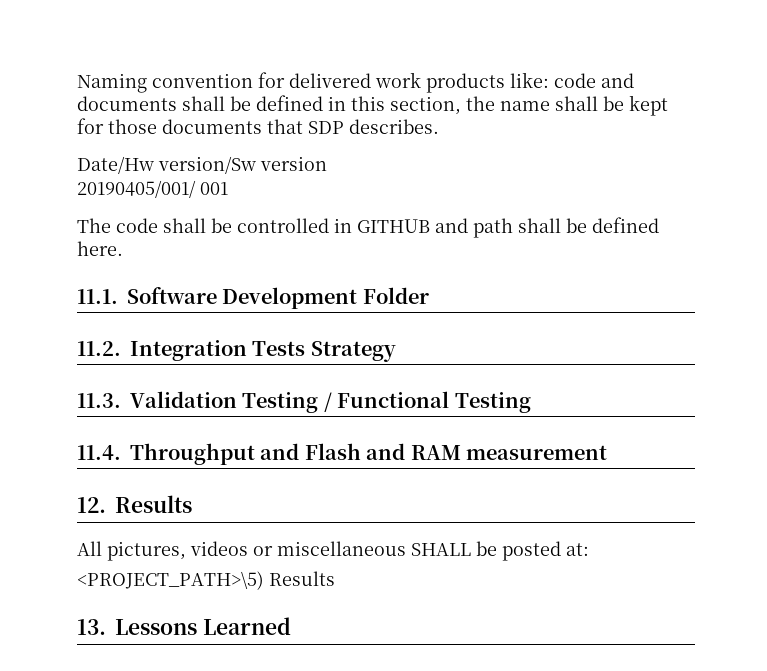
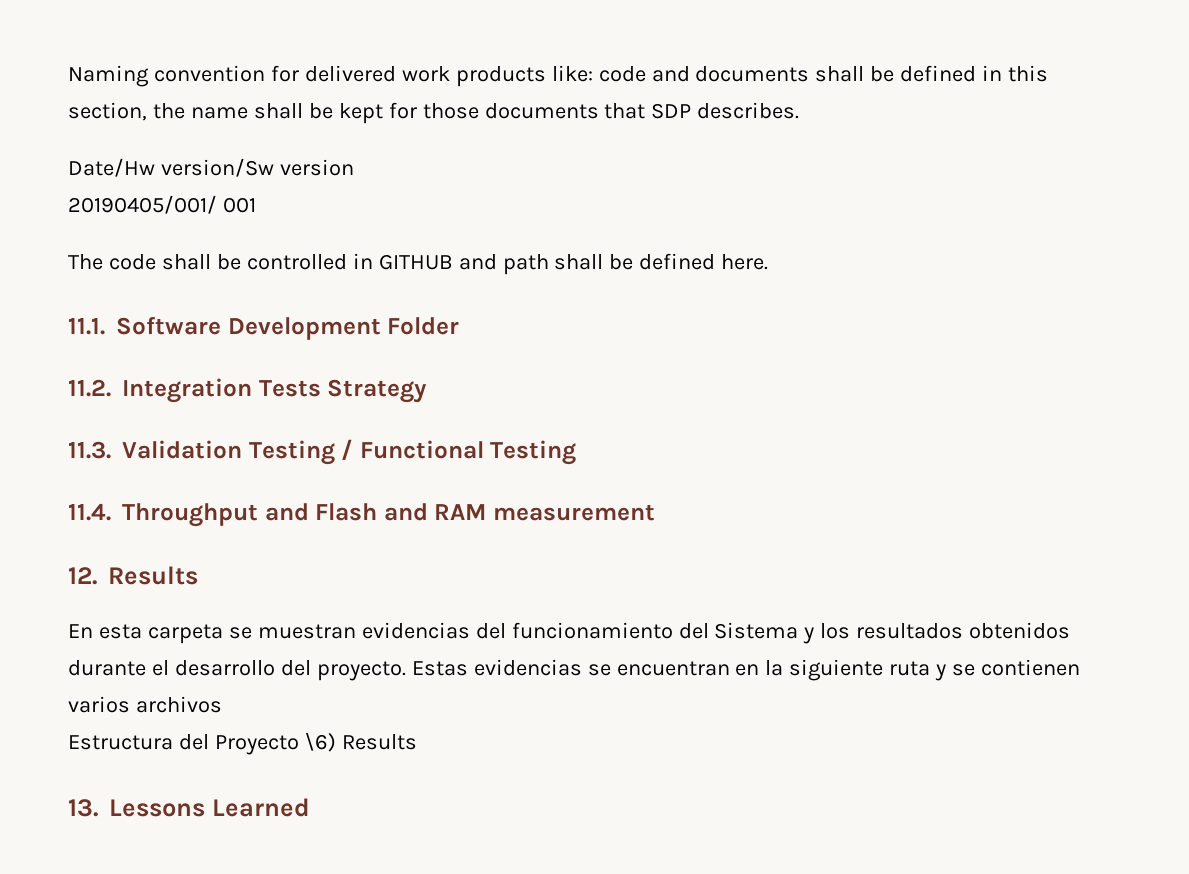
[77,541,589,561] [77,571,264,590] All pictures, videos or miscellaneous SHALL be posted at: // <PROJECT_PATH>\5) -> [68,622,1071,644] [68,659,1081,681] [68,696,222,713] [68,732,336,755] En esta carpeta se muestran evidencias del funcionamiento del Sistema y los resultados obtenidos durante el desarrollo del proyecto. Estas evidencias se encuentran en la siguiente ruta y se contienen varios archivos // Estructura del Proyecto \6)

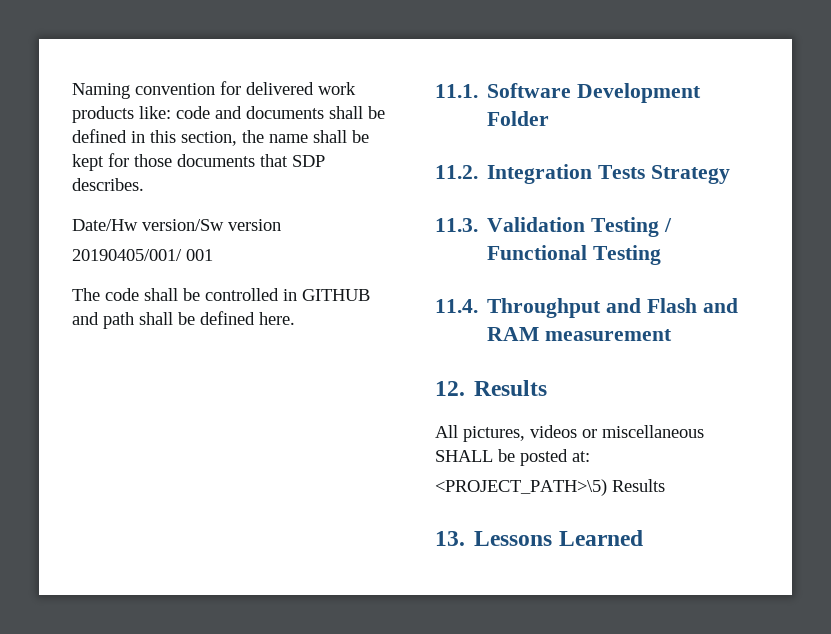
[68,622,1071,644] [68,659,1081,681] [68,696,222,713] [68,732,336,755] En esta carpeta se muestran evidencias del funcionamiento del Sistema y los resultados obtenidos durante el desarrollo del proyecto. Estas evidencias se encuentran en la siguiente ruta y se contienen varios archivos // Estructura del Proyecto \6) -> [435,425,704,442] [435,449,590,466] [435,479,607,496] All pictures, videos or miscellaneous SHALL be posted at: // <PROJECT_PATH>\5)

